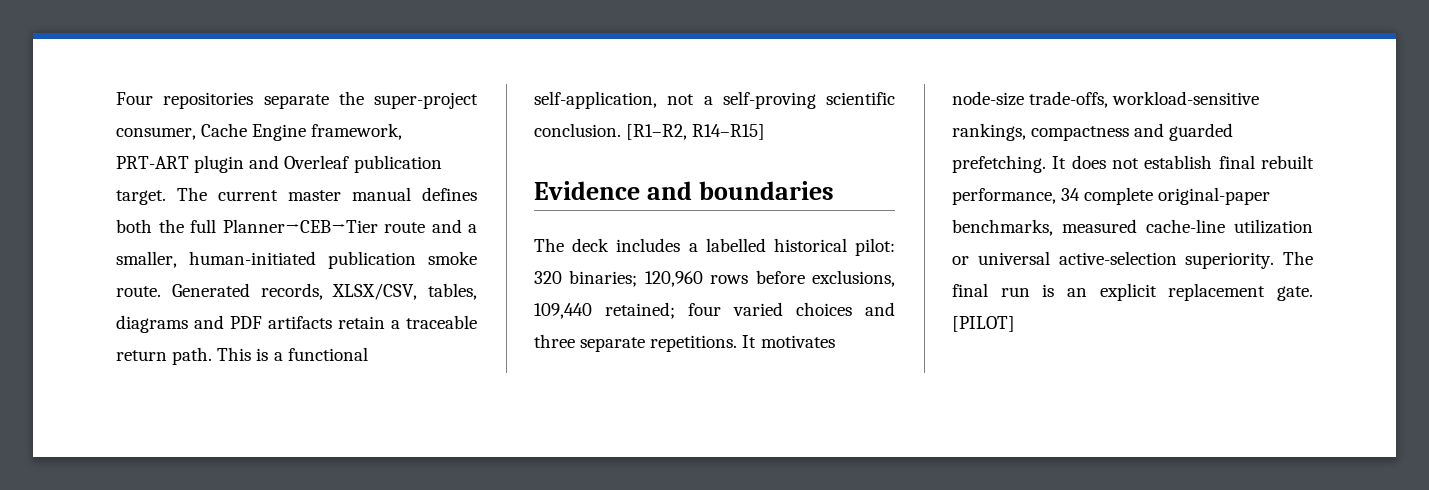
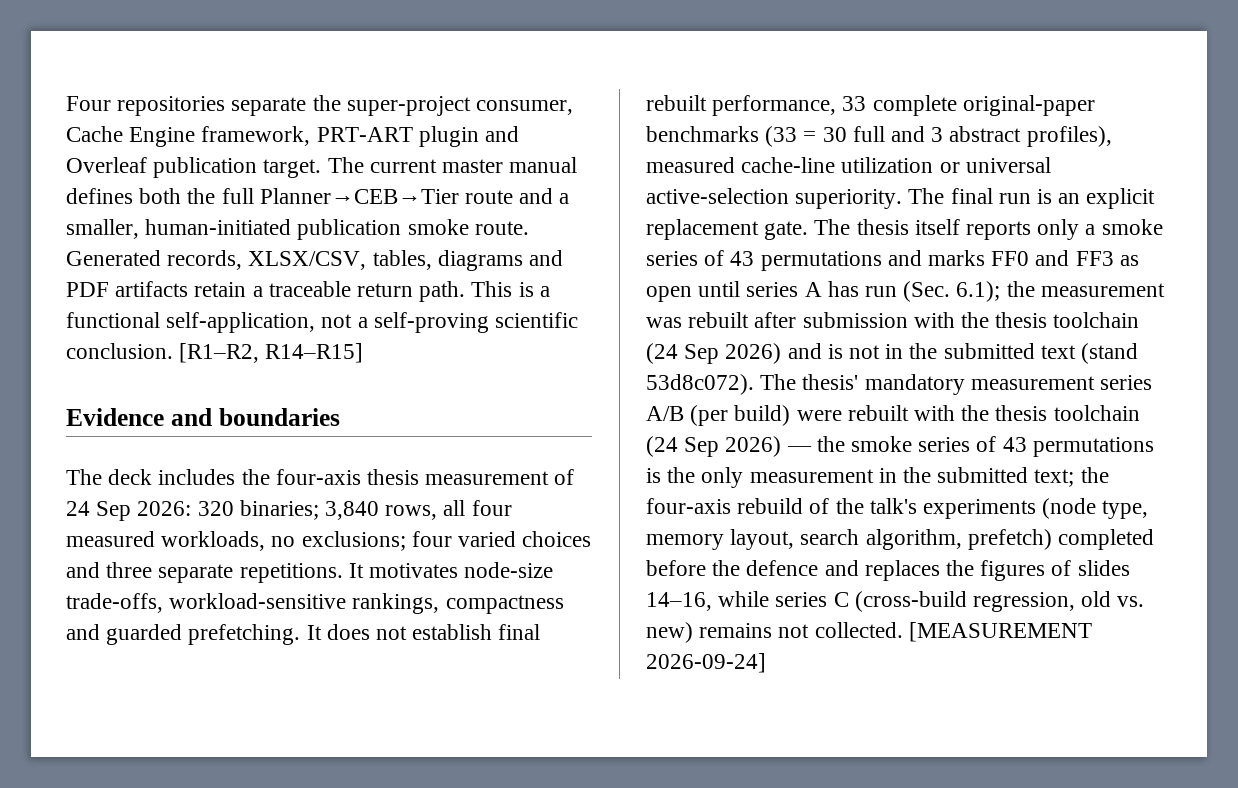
[688,238,895,256] [534,270,895,287] [534,302,675,319] a labelled historical pilot: 320 binaries; 120,960 rows before exclusions, 109,440 retained; -> [241,469,575,485] [66,500,512,521] [66,531,406,551] the four-axis thesis measurement of 24 Sep 2026: 320 binaries; 3,840 rows, all four measured workloads, no exclusions;
[1061,188,1081,201] 34 -> [842,96,867,111] 33
[952,219,1053,236] benchmarks, -> [646,126,1112,147] benchmarks (33 = 30 full and 3 abstract profiles),
[952,316,1015,332] [PILOT] -> [814,219,1163,240] [646,250,1139,271] [646,281,1165,302] [646,312,1140,328] [646,343,1139,364] [646,374,1153,395] [646,405,1140,426] [646,436,1154,457] [646,467,1109,488] [646,498,1149,519] [646,529,1155,550] [646,560,1130,581] [646,591,1145,612] [646,622,1092,643] [646,653,766,673] The thesis itself reports only a smoke series of 43 permutations and marks FF0 and FF3 as open until series A has run (Sec. 6.1); the measurement was rebuilt after submission with the thesis toolchain (24 Sep 2026) and is not in the submitted text (stand 53d8c072). The thesis' mandatory measurement series A/B (per build) were rebuilt with the thesis toolchain (24 Sep 2026) — the smoke series of 43 permutations is the only measurement in the submitted text; the four-axis rebuild of the talk's experiments (node type, memory layout, search algorithm, prefetch) completed before the defence and replaces the figures of slides 14–16, while series C (cross-build regression, old vs. new) remains not collected. [MEASUREMENT 2026-09-24]

